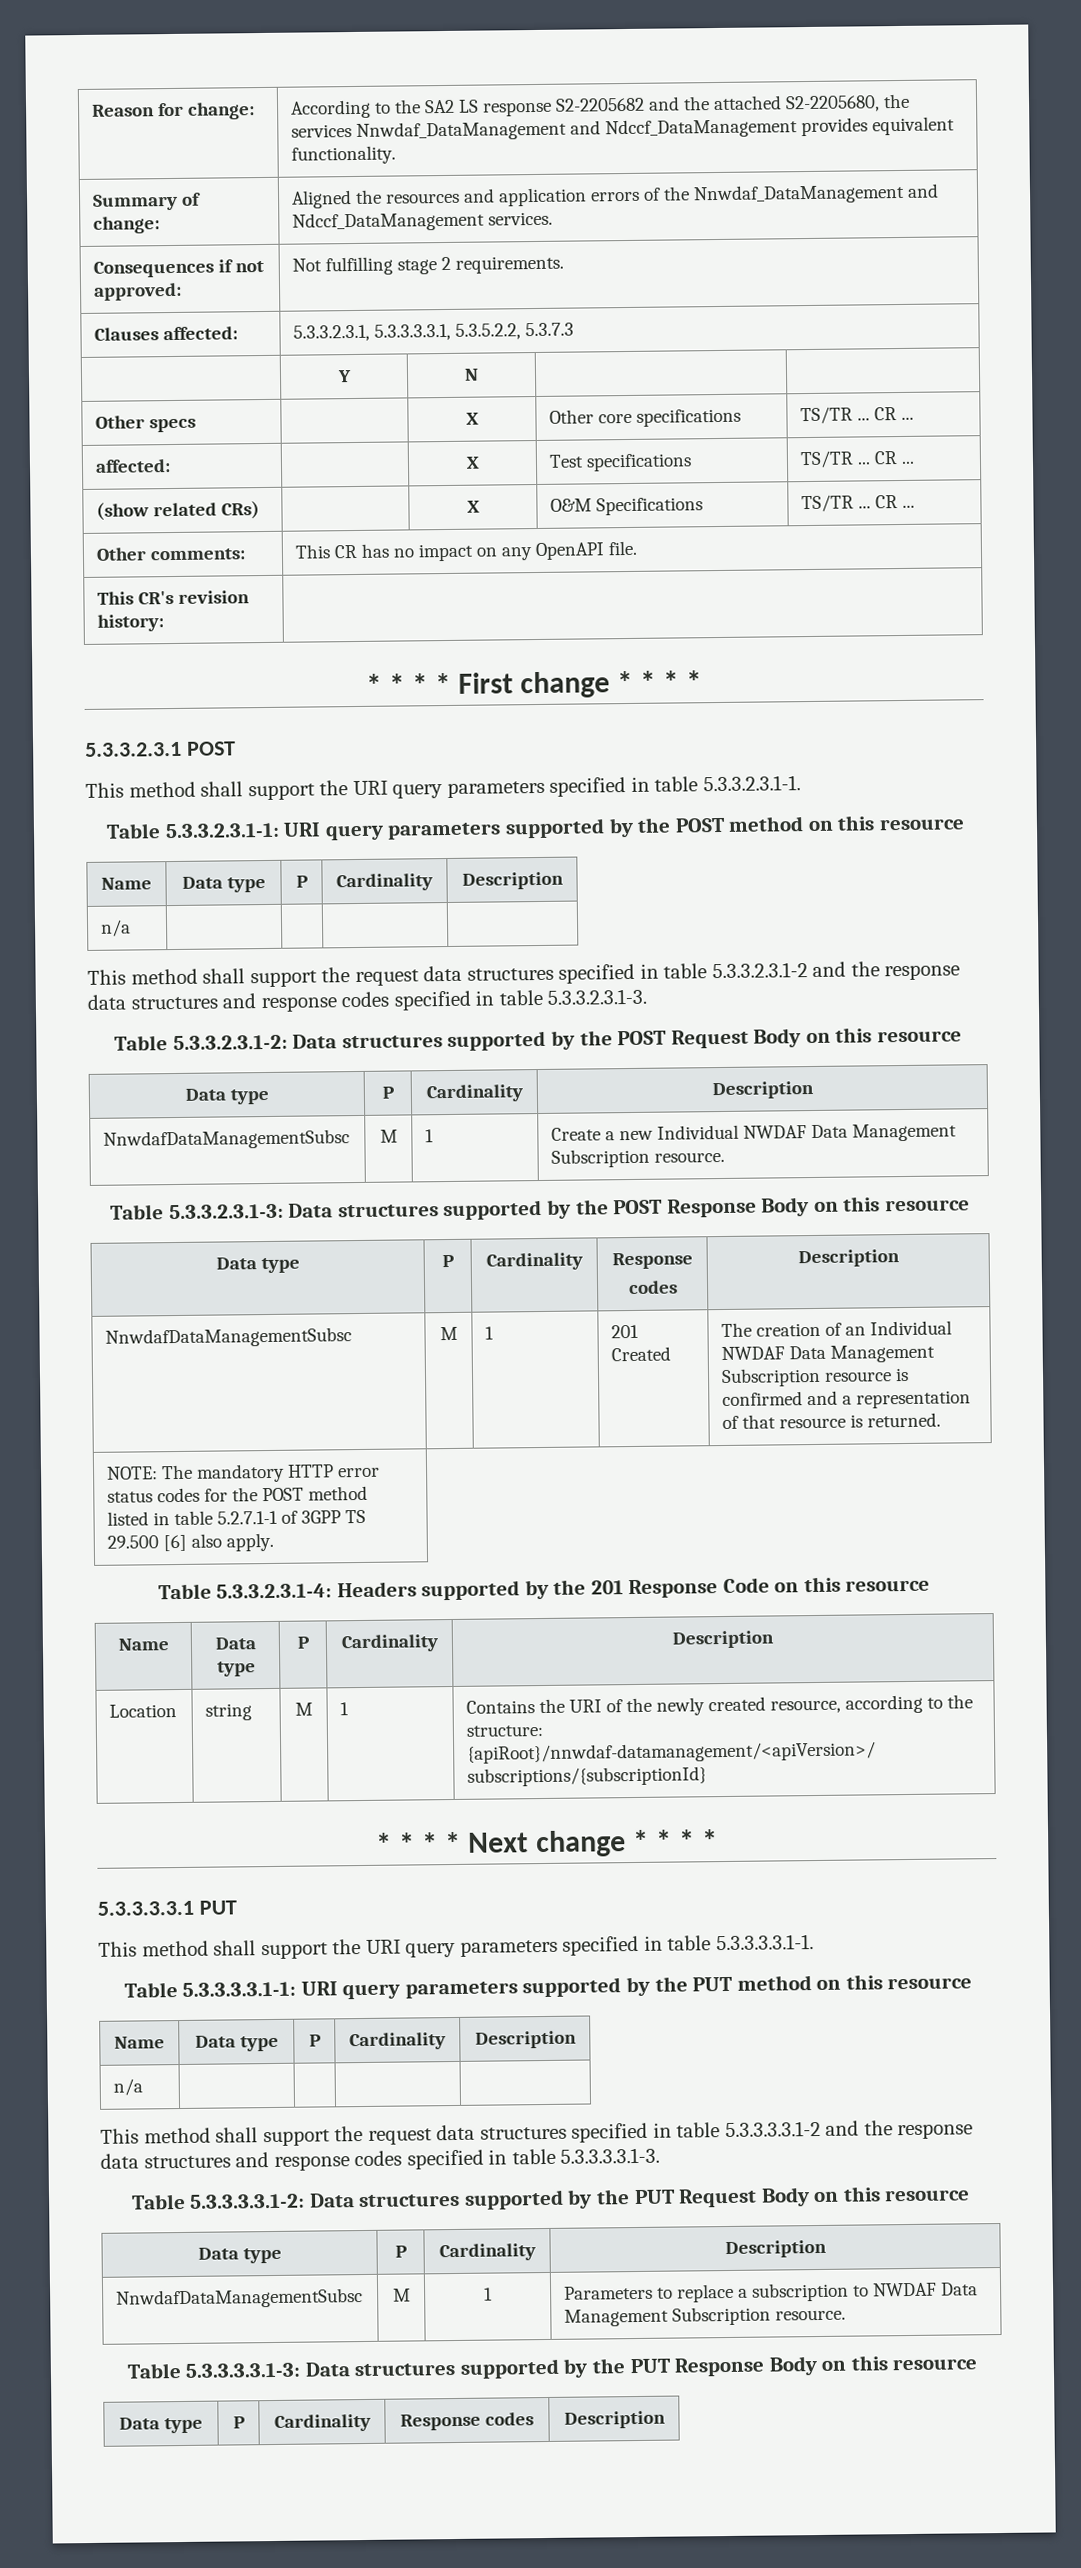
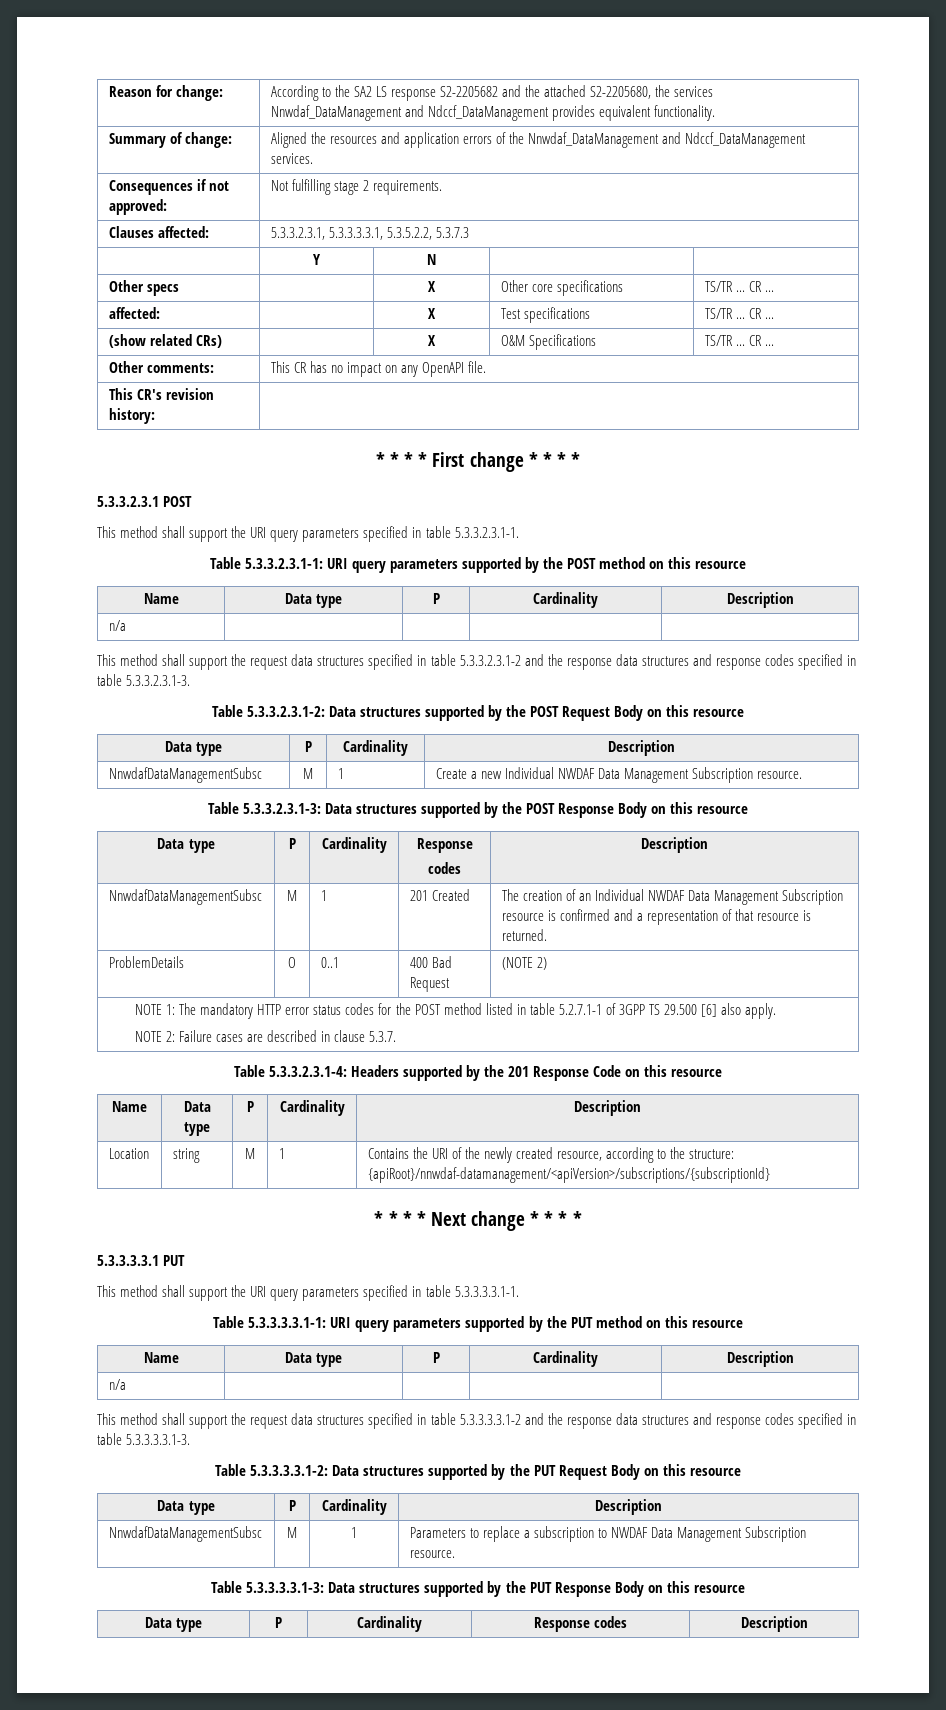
[106,1466,159,1480] NOTE: -> [108,956,184,968] [288,957,296,968] [320,957,339,968] [409,956,452,968] [409,977,450,992] [501,957,547,970] [135,1004,176,1015] ProblemDetails | O | 0..1 | 400 Bad Request | (NOTE 2) // NOTE 1:
(275, 1542) none -> [135,1030,397,1042] // NOTE 2: Failure cases are described in clause 5.3.7.

